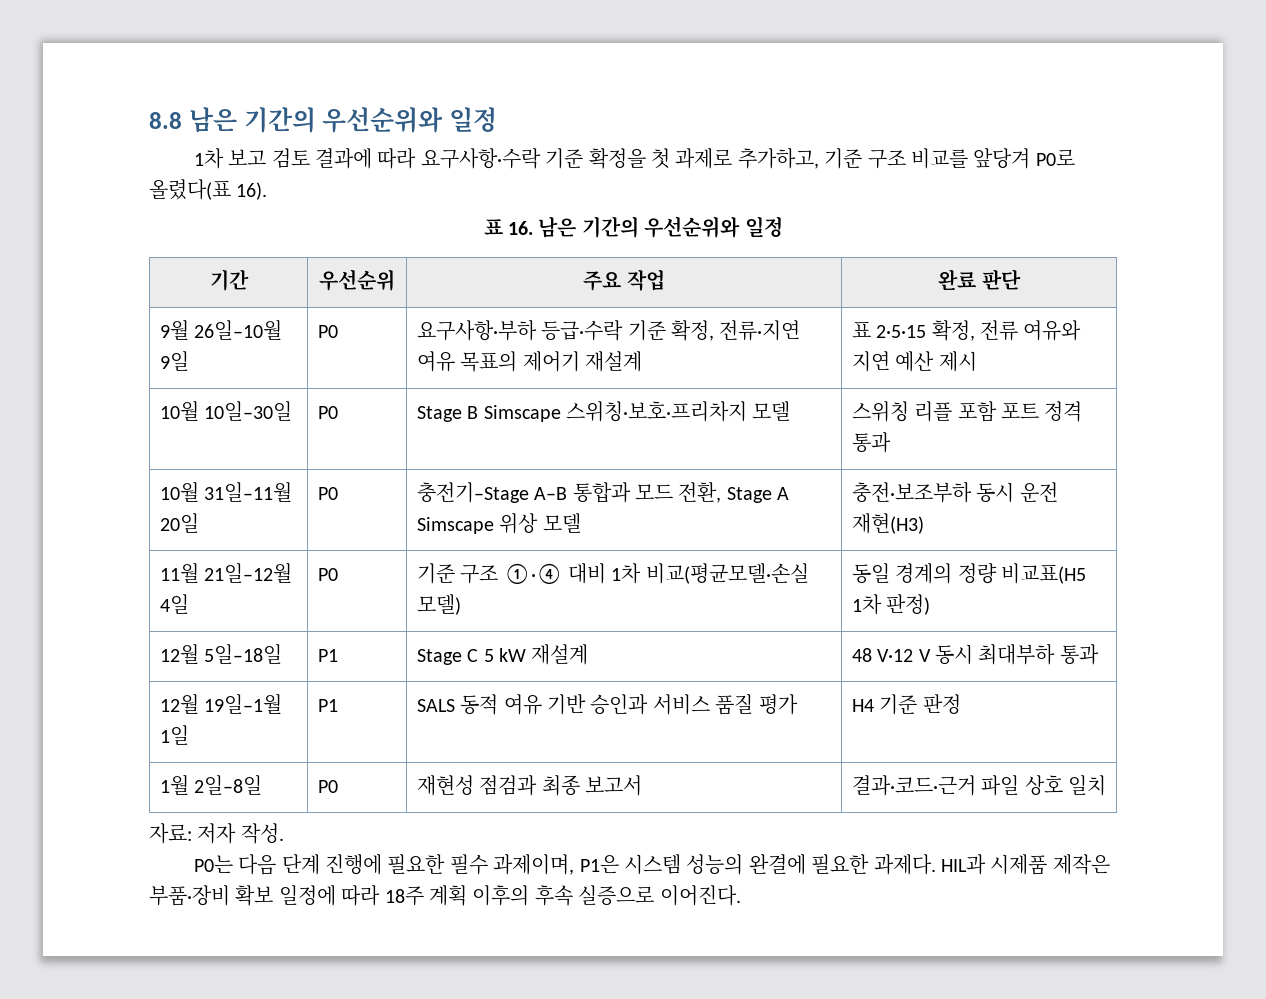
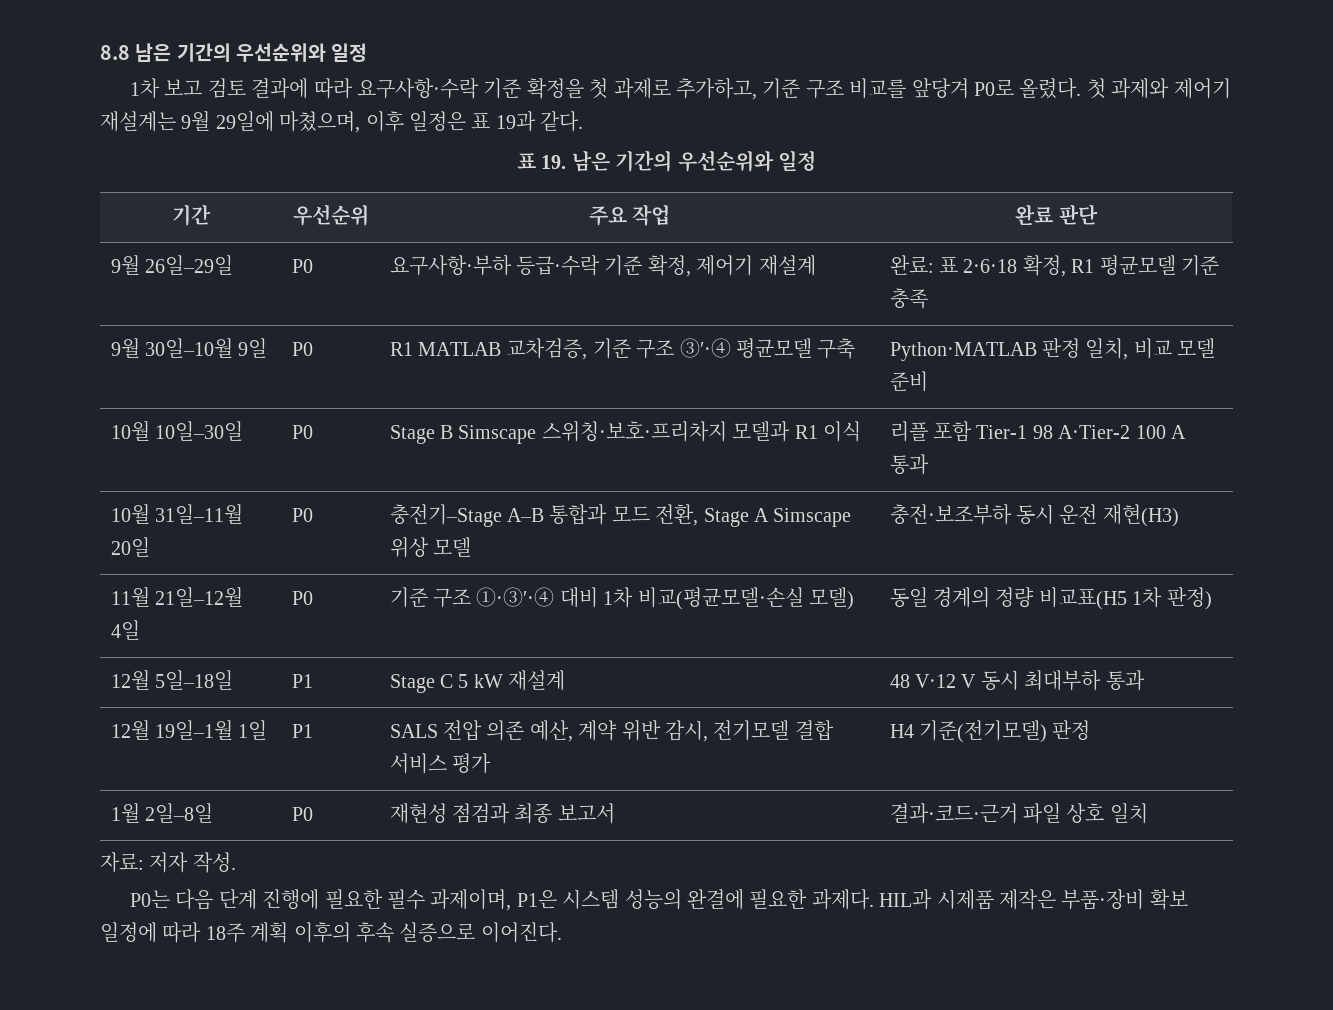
[149,179,268,200] [483,219,533,235] 올렸다(표 16). // 표 16. -> [1019,78,1231,99] [100,110,584,133] [517,153,567,169] 올렸다. 첫 과제와 제어기 재설계는 9월 29일에 마쳤으며, 이후 일정은 표 19과 같다. // 표 19.
[194,319,283,340] [159,351,189,371] 26일–10월 9일 -> [145,255,234,275] 26일–29일
[719,320,801,341] [416,351,518,372] 전류·지연 여유 목표의 -> (691, 266) none
[851,320,1082,341] [851,351,977,372] 표 2·5·15 확정, 전류 여유와 지연 예산 제시 -> [889,255,1220,277] [889,288,928,309] [110,337,268,358] [291,342,313,356] [389,338,856,360] [889,338,1216,361] [889,371,928,392] 완료: 표 2·6·18 확정, R1 평균모델 기준 충족 // 9월 30일–10월 9일 | P0 | R1 MATLAB 교차검증, 기준 구조 ③′·④ 평균모델 구축 | Python·MATLAB 판정 일치, 비교 모델 준비
[752,401,791,421] [851,401,1083,422] 모델 | 스위칭 리플 포함 포트 정격 -> [732,421,862,442] [889,421,1187,442] 모델과 R1 이식 | 리플 포함 Tier-1 98 A·Tier-2 100 A
[503,563,563,584] ①·④ -> [476,587,555,607] ①·③′·④
[460,694,754,715] 동적 여유 기반 승인과 서비스 품질 -> [443,720,834,742] [389,753,447,774] 전압 의존 예산, 계약 위반 감시, 전기모델 결합 서비스
[879,694,918,715] 기준 -> [919,720,1048,743] 기준(전기모델)

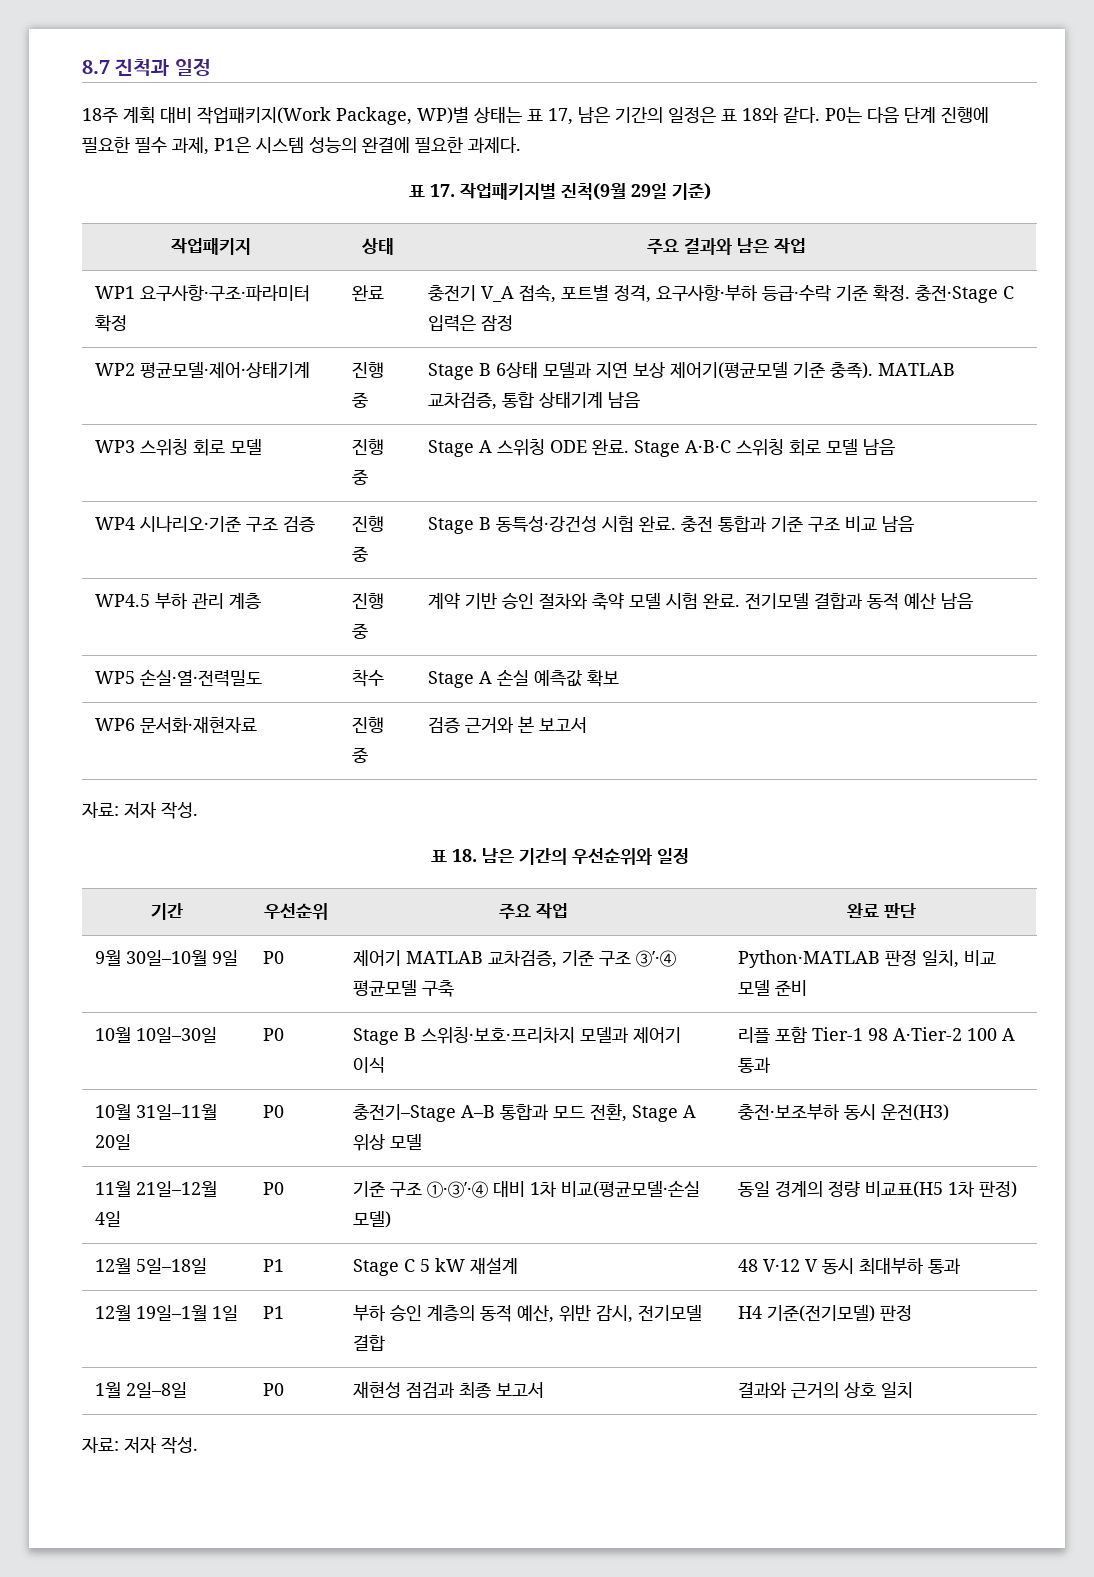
[100,43,368,62] [130,78,1231,100] [100,110,584,133] [517,153,567,169] 8.8 남은 기간의 우선순위와 일정 // 1차 보고 검토 결과에 따라 요구사항·수락 기준 확정을 첫 과제로 추가하고, 기준 구조 비교를 앞당겨 P0로 올렸다. 첫 과제와 제어기 재설계는 9월 29일에 마쳤으며, 이후 일정은 표 19과 같다. // 표 19. -> [82,58,211,76] [82,106,989,125] [82,137,521,155] [408,183,711,200] [171,238,251,255] [360,238,394,255] [646,238,806,255] [94,285,310,302] [94,315,127,332] [351,285,384,301] [427,285,1014,303] [427,315,513,332] [94,361,310,378] [351,362,384,378] [351,392,368,408] [427,361,955,380] [427,391,640,410] [94,439,262,456] [351,439,384,455] [351,469,368,485] [427,439,895,457] [94,515,315,532] [351,516,384,532] [351,546,368,562] [427,516,914,534] [94,592,261,609] [351,593,384,609] [351,623,368,639] [427,592,973,610] [94,669,262,687] [351,670,384,687] [427,669,619,688] [94,716,257,734] [351,717,384,733] [351,747,368,763] [427,716,587,733] [82,801,198,819] [430,849,477,862] 8.7 진척과 일정 // 18주 계획 대비 작업패키지(Work Package, WP)별 상태는 표 17, 남은 기간의 일정은 표 18와 같다. P0는 다음 단계 진행에 필요한 필수 과제, P1은 시스템 성능의 완결에 필요한 과제다. // 표 17. 작업패키지별 진척(9월 29일 기준) // 작업패키지 | 상태 | 주요 결과와 남은 작업 // WP1 요구사항·구조·파라미터 확정 | 완료 | 충전기 V_A 접속, 포트별 정격, 요구사항·부하 등급·수락 기준 확정. 충전·Stage C 입력은 잠정 // WP2 평균모델·제어·상태기계 | 진행 중 | Stage B 6상태 모델과 지연 보상 제어기(평균모델 기준 충족). MATLAB 교차검증, 통합 상태기계 남음 // WP3 스위칭 회로 모델 | 진행 중 | Stage A 스위칭 ODE 완료. Stage A·B·C 스위칭 회로 모델 남음 // WP4 시나리오·기준 구조 검증 | 진행 중 | Stage B 동특성·강건성 시험 완료. 충전 통합과 기준 구조 비교 남음 // WP4.5 부하 관리 계층 | 진행 중 | 계약 기반 승인 절차와 축약 모델 시험 완료. 전기모델 결합과 동적 예산 남음 // WP5 손실·열·전력밀도 | 착수 | Stage A 손실 예측값 확보 // WP6 문서화·재현자료 | 진행 중 | 검증 근거와 본 보고서 // 자료: 저자 작성. // 표 18.
[110,254,234,275] [291,259,313,273] [389,255,816,277] [889,255,1220,277] [889,288,928,309] // 9월 26일–29일 | P0 | 요구사항·부하 등급·수락 기준 확정, 제어기 재설계 | 완료: 표 2·6·18 확정, R1 평균모델 기준 충족 -> (916, 910) none
[389,342,413,356] R1 -> [352,950,401,966] 제어기
[458,425,537,444] Simscape -> (416, 1034) none
[794,425,818,439] R1 -> [632,1027,681,1043] 제어기
[773,508,852,527] Simscape -> (696, 1111) none
[1059,504,1179,527] 운전 재현(H3) -> [880,1104,949,1121] 운전(H3)
[389,720,618,742] SALS 전압 의존 예산, 계약 -> [352,1304,554,1323] 부하 승인 계층의 동적 예산,
[389,753,492,774] 서비스 평가 -> (385, 1343) none
[889,803,1062,824] 결과·코드·근거 파일 -> [737,1382,839,1398] 결과와 근거의
[130,889,1188,911] [100,922,562,943] // P0는 다음 단계 진행에 필요한 필수 과제이며, P1은 시스템 성능의 완결에 필요한 과제다. HIL과 시제품 제작은 부품·장비 확보 일정에 따라 18주 계획 이후의 후속 실증으로 이어진다. -> (198, 1445) none

